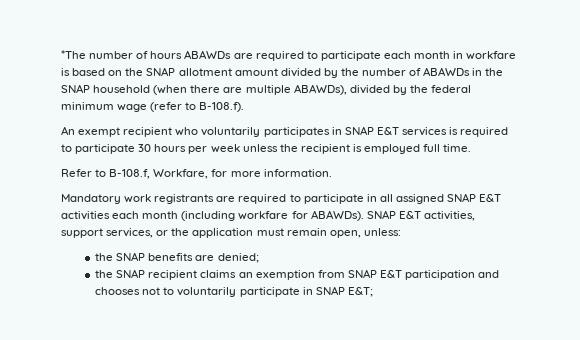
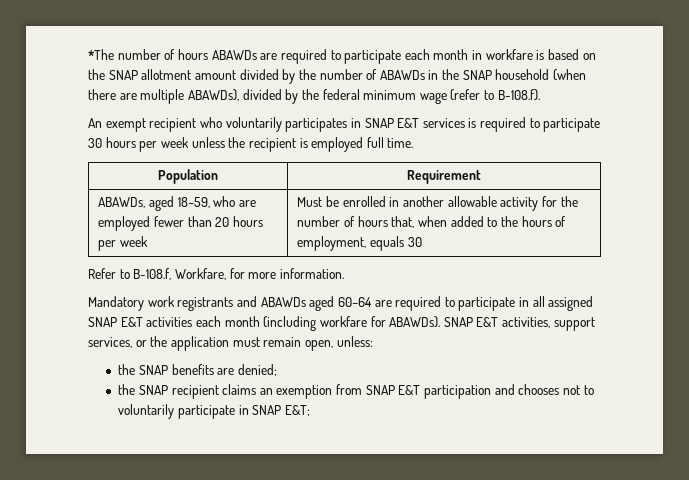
(472, 148) none -> [158,169,218,184] [407,170,481,184] [98,196,256,211] [98,216,263,231] [98,236,149,251] [297,196,578,211] [297,216,567,228] [297,236,422,251] // Population | Requirement // ABAWDs, aged 18–59, who are employed fewer than 20 hours per week | Must be enrolled in another allowable activity for the number of hours that, when added to the hours of employment, equals 30
(215, 199) none -> [236,296,372,311] and ABAWDs aged 60–64

